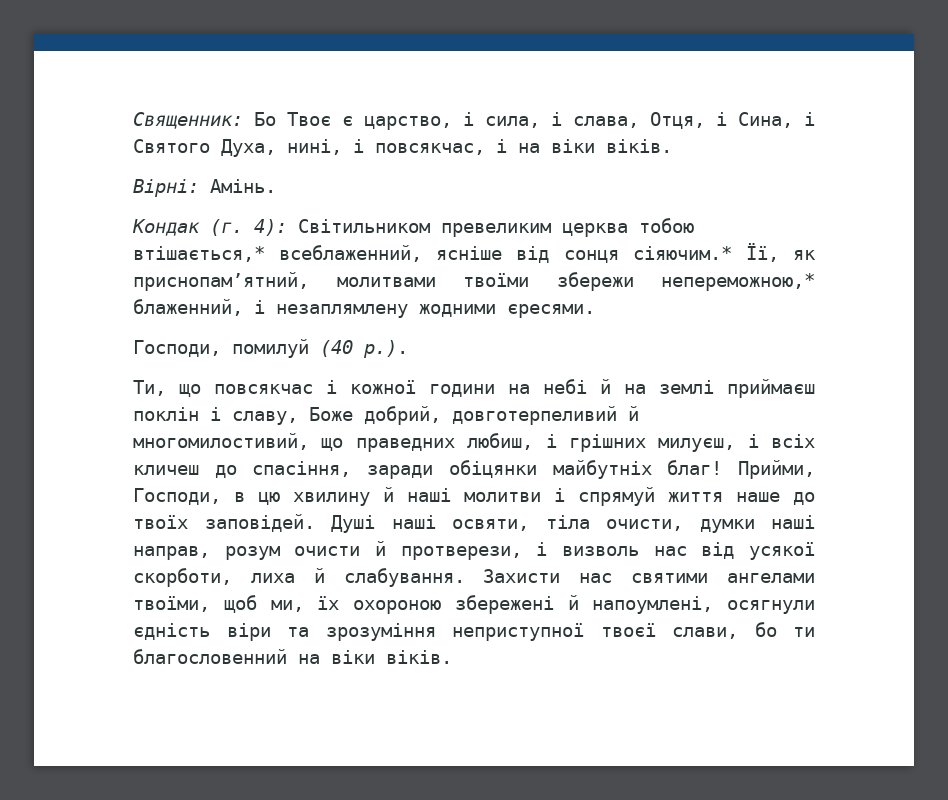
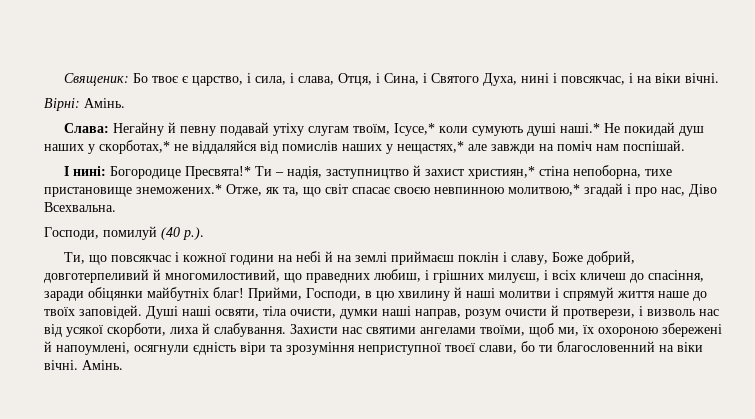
[133,112,331,129] Священник: Бо Твоє -> [63,73,178,86] Священик: Бо твоє
[287,139,342,155] нині, -> [520,73,549,83] нині
[606,139,672,153] віків. -> [684,73,719,83] вічні.
[132,218,694,237] [133,243,816,263] [133,272,815,291] [133,299,595,318] Кондак (г. 4): Світильником превеликим церква тобою втішається,* всеблаженний, ясніше від сонця сіяючим.* Її, як приснопам’ятний, молитвами твоїми збережи непереможною,* блаженний, і незаплямлену жодними єресями. -> [63,122,704,136] [44,140,685,154] [63,165,672,179] [44,183,717,197] [44,202,116,212] Слава: Негайну й певну подавай утіху слугам твоїм, Ісусе,* коли сумують душі наші.* Не покидай душ наших у скорботах,* не віддаляйся від помислів наших у нещастях,* але завжди на поміч нам поспішай. // І нині: Богородице Пресвята!* Ти – надія, заступництво й захист християн,* стіна непоборна, тихе пристановище знеможених.* Отже, як та, що світ спасає своєю невпинною молитвою,* згадай і про нас, Діво Всехвальна.
[386,650,452,664] віків. -> [44,360,123,370] вічні. Амінь.

